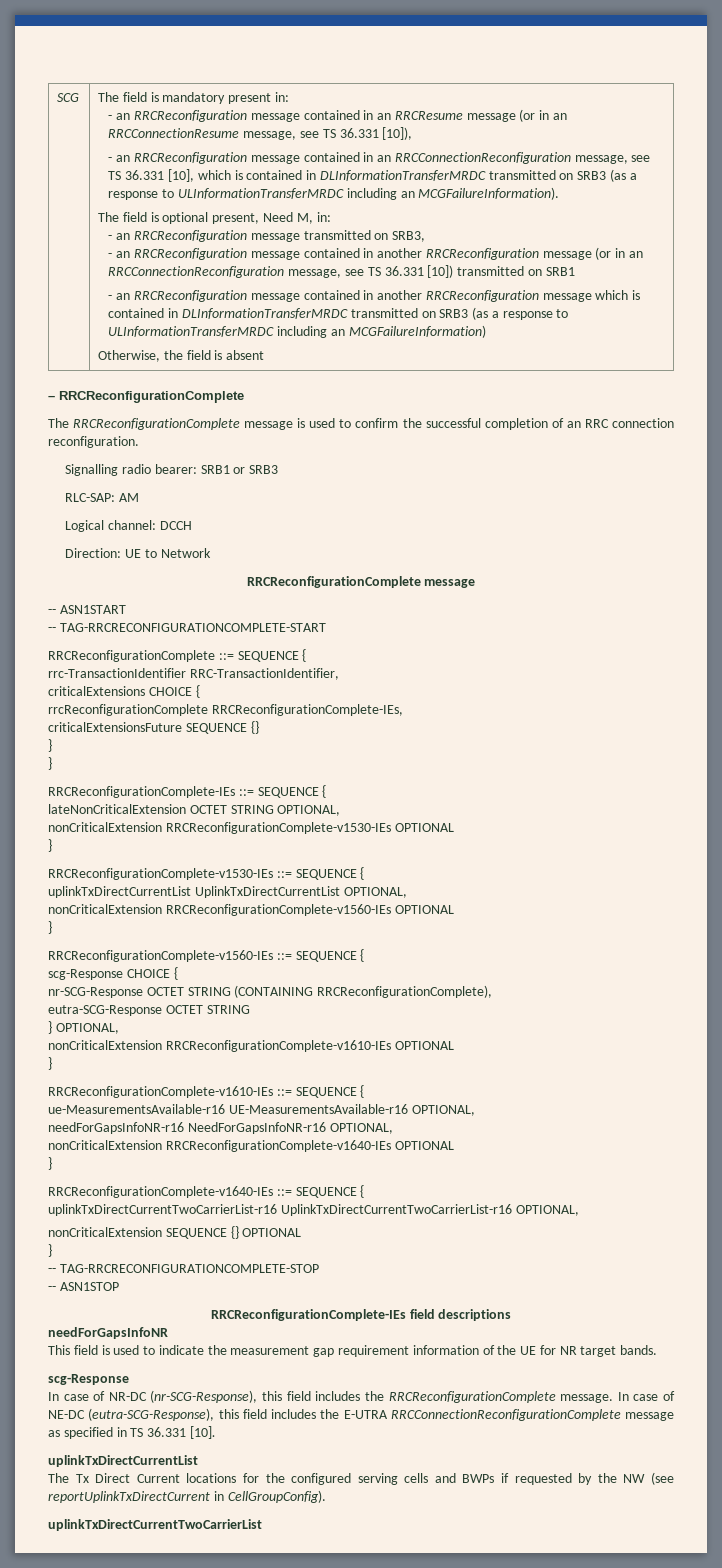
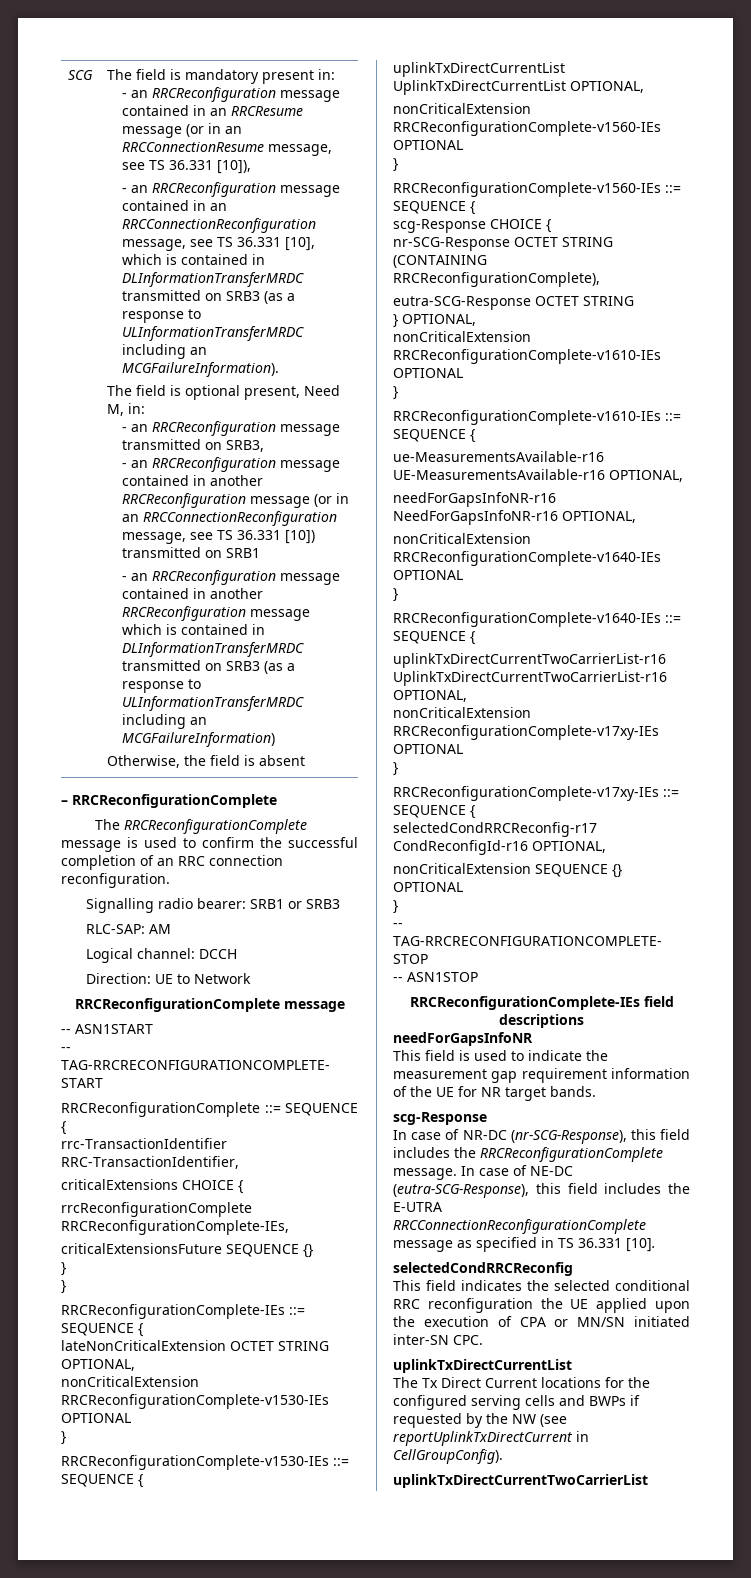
(579, 1210) none -> [393,707,531,718] [393,725,659,740] [393,744,463,754] [393,762,398,776] [393,786,679,801] [393,805,475,819] [393,822,597,837] [393,840,606,855] // nonCriticalExtension RRCReconfigurationComplete-v17xy-IEs OPTIONAL // } // RRCReconfigurationComplete-v17xy-IEs ::= SEQUENCE { // selectedCondRRCReconfig-r17 CondReconfigId-r16 OPTIONAL,
(216, 1432) none -> [393,1262,573,1276] [393,1280,690,1291] [393,1298,690,1313] [393,1316,690,1327] [393,1334,483,1345] // selectedCondRRCReconfig // This field indicates the selected conditional RRC reconfiguration the UE applied upon the execution of CPA or MN/SN initiated inter-SN CPC.

